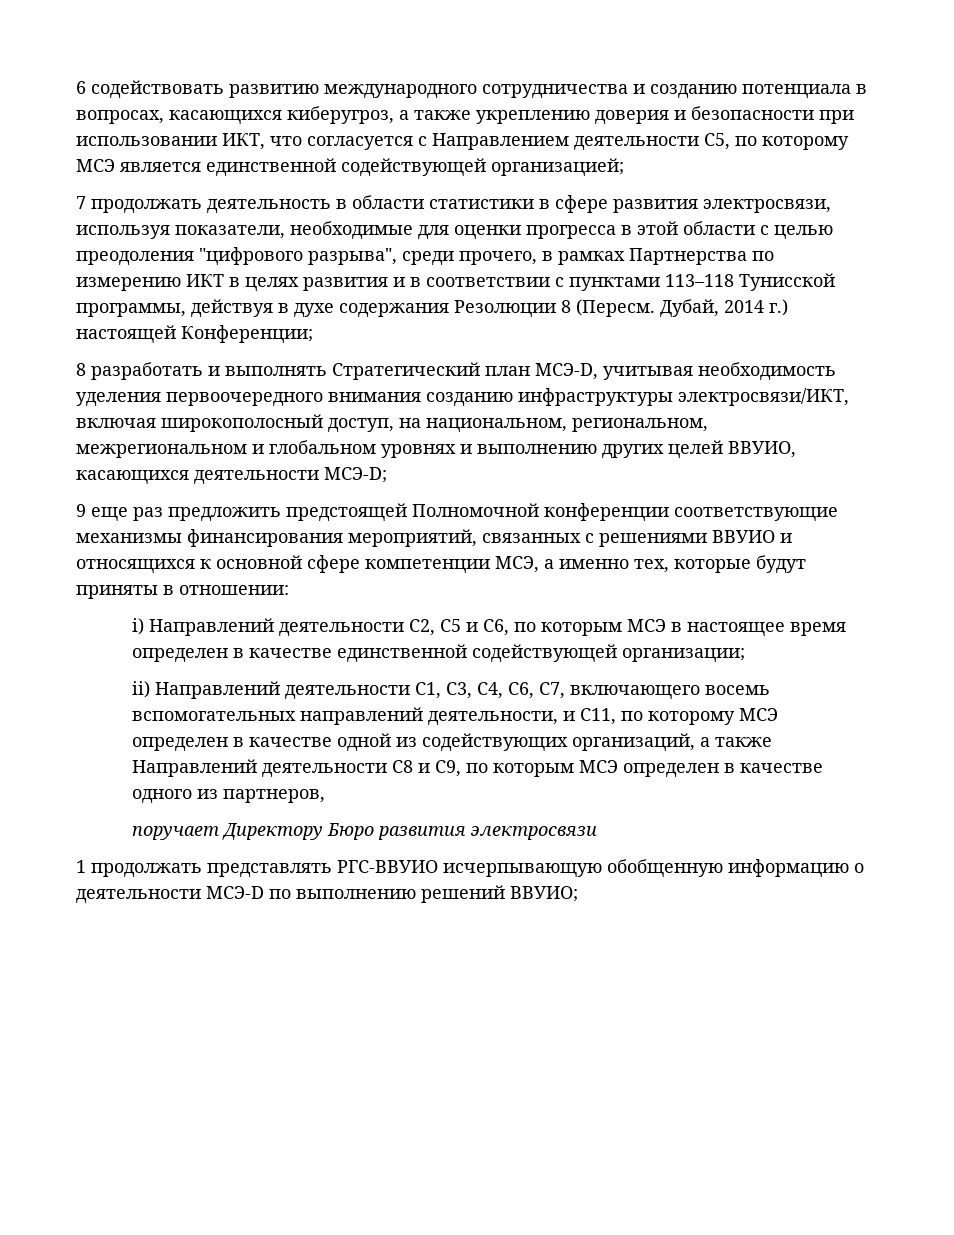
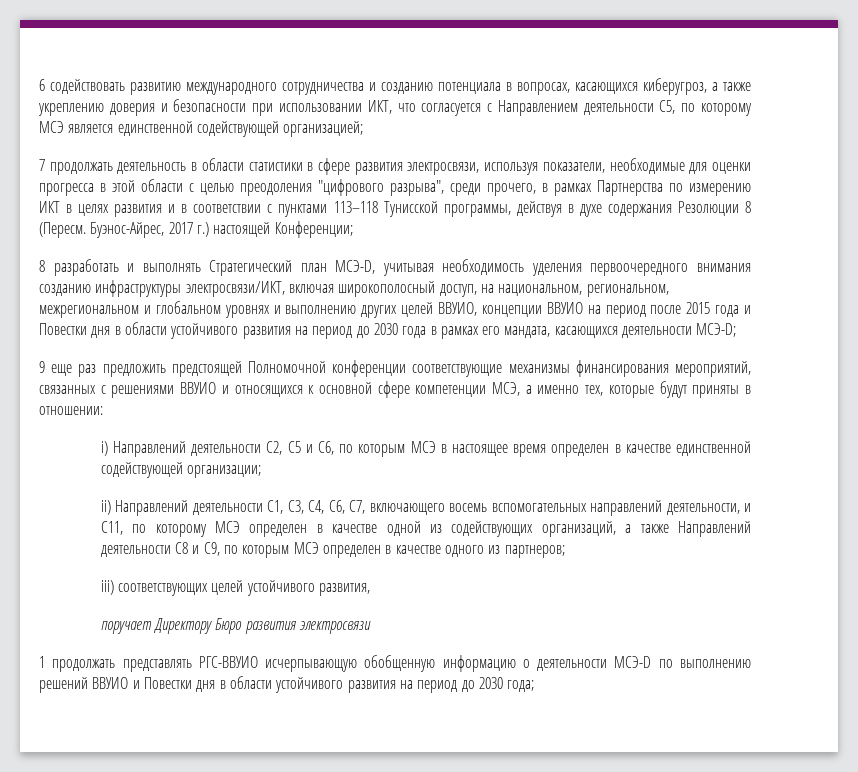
[660,299,764,318] Дубай, 2014 -> [90,222,193,238] Буэнос-Айрес, 2017
(796, 449) none -> [481,302,751,318] [39,322,551,339] концепции ВВУИО на период после 2015 года и Повестки дня в области устойчивого развития на период до 2030 года в рамках его мандата,
[223,789,326,803] партнеров, -> [504,545,565,558] [100,580,371,596] партнеров; // iii) соответствующих целей устойчивого развития,
[510,886,578,902] ВВУИО; -> [92,676,535,693] ВВУИО и Повестки дня в области устойчивого развития на период до 2030 года;

